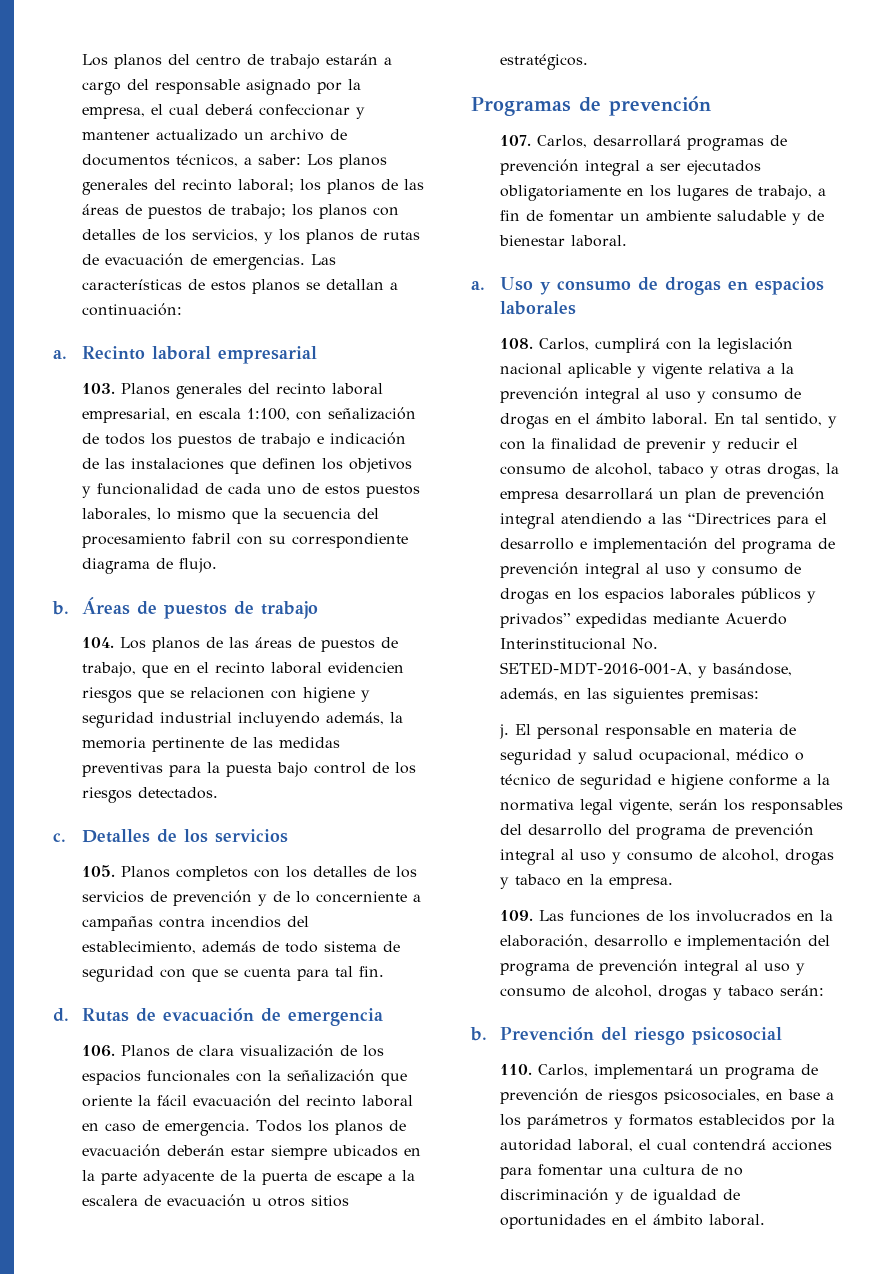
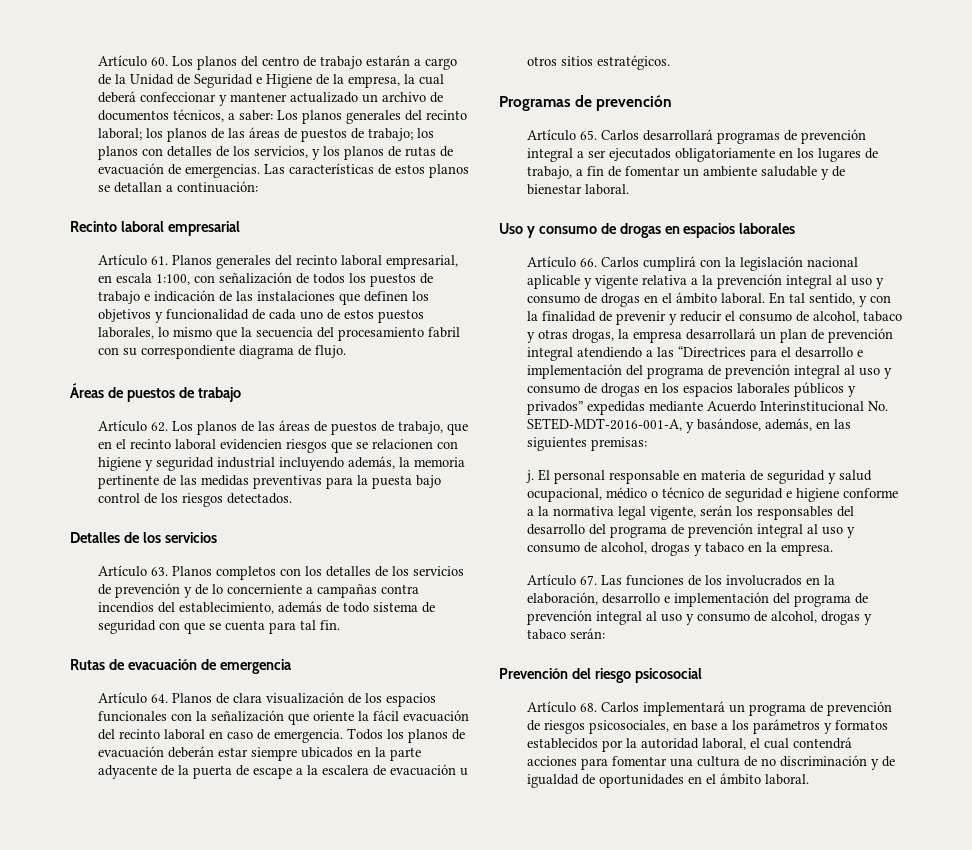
(81, 60) none -> [97,55,168,67] Artículo 60.
[126,79,342,95] del responsable asignado por -> [97,74,329,88] de la Unidad de Seguridad e Higiene de
[150,104,163,115] el -> [403,74,415,84] la
[53,350,67,359] a. -> (258, 187) none
[81,383,115,394] 103. -> [97,254,168,266] Artículo 61.
[52,601,69,615] b. -> (346, 351) none
[81,637,114,648] 104. -> [97,420,168,432] Artículo 62.
[53,833,66,842] c. -> (292, 498) none
[81,865,115,877] 105. -> [97,565,168,577] Artículo 63.
[53,1008,69,1022] d. -> (340, 625) none
[81,1045,115,1057] 106. -> [97,692,168,704] Artículo 64.
[499,135,587,148] 107. Carlos, -> [526,129,639,141] Artículo 65. Carlos
[471,281,485,290] a. -> (629, 189) none
[499,338,589,351] 108. Carlos, -> [526,256,639,268] Artículo 66. Carlos
[499,910,533,921] 109. -> [526,574,597,586] Artículo 67.
[470,1027,487,1041] b. -> (605, 633) none
[499,1064,588,1077] 110. Carlos, -> [526,701,639,713] Artículo 68. Carlos

